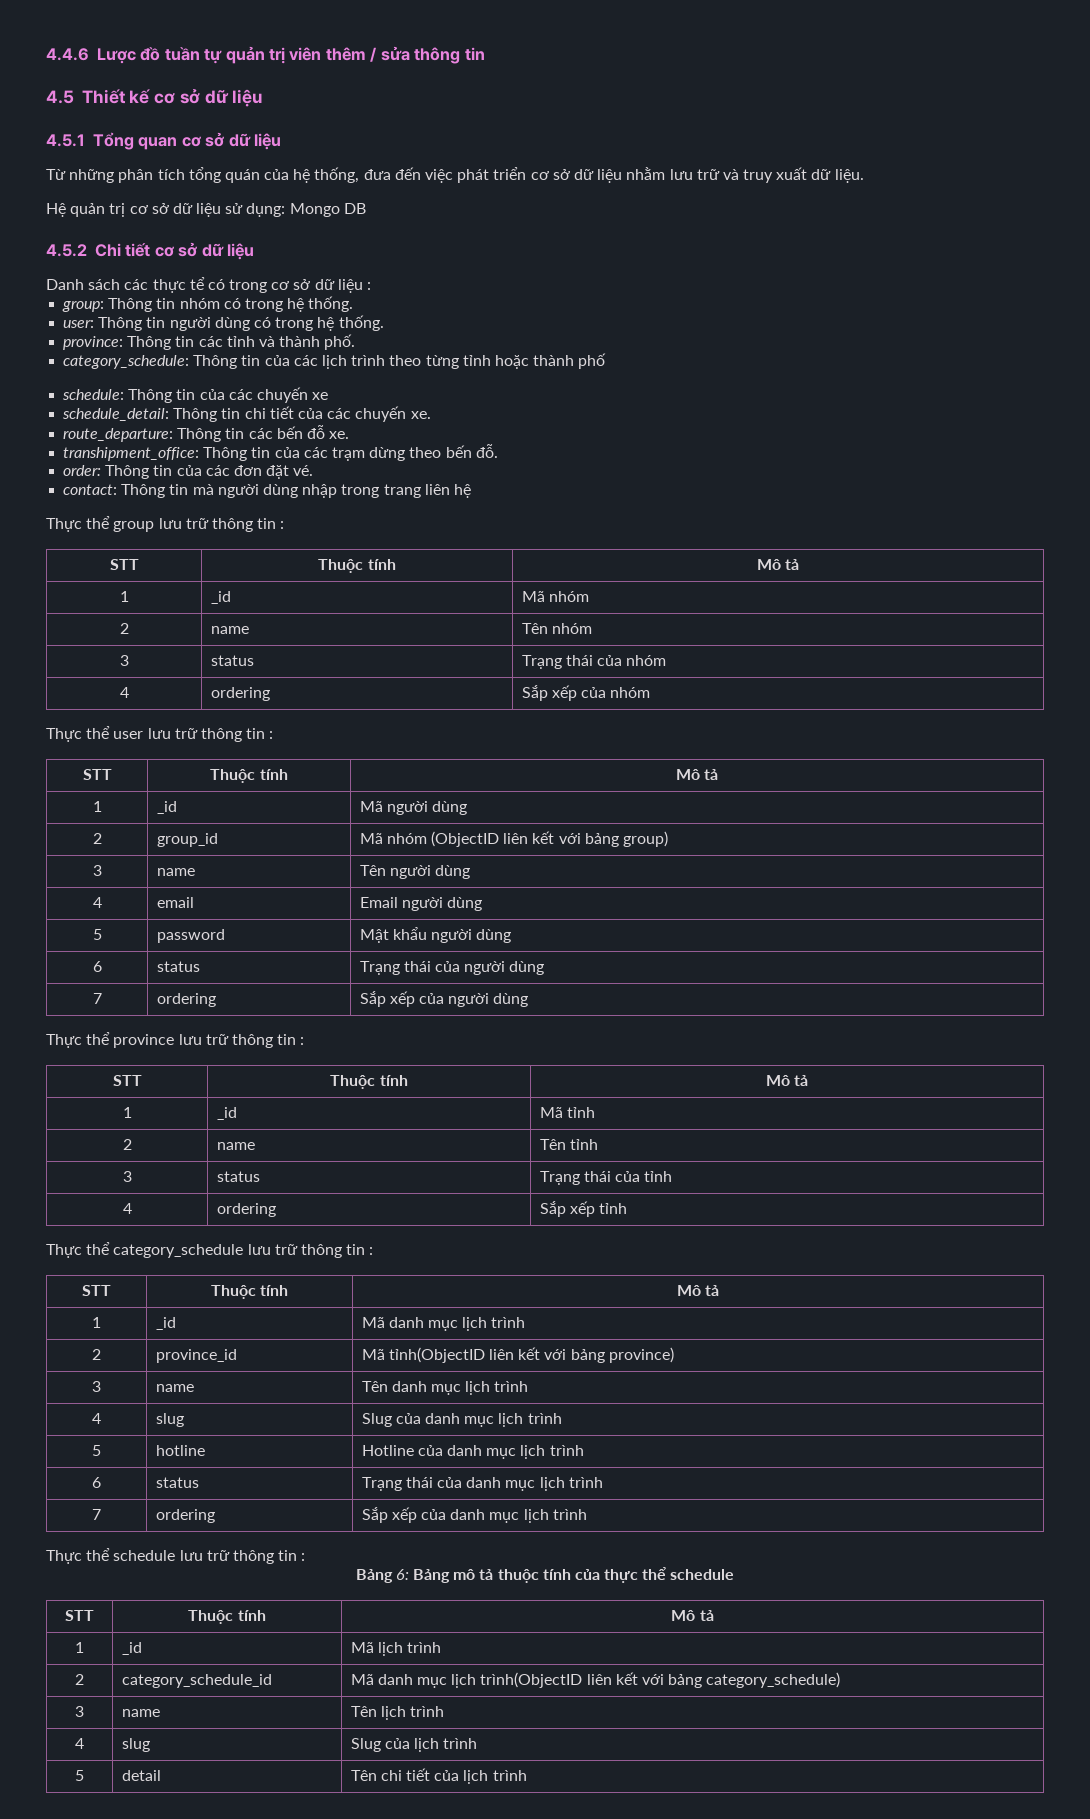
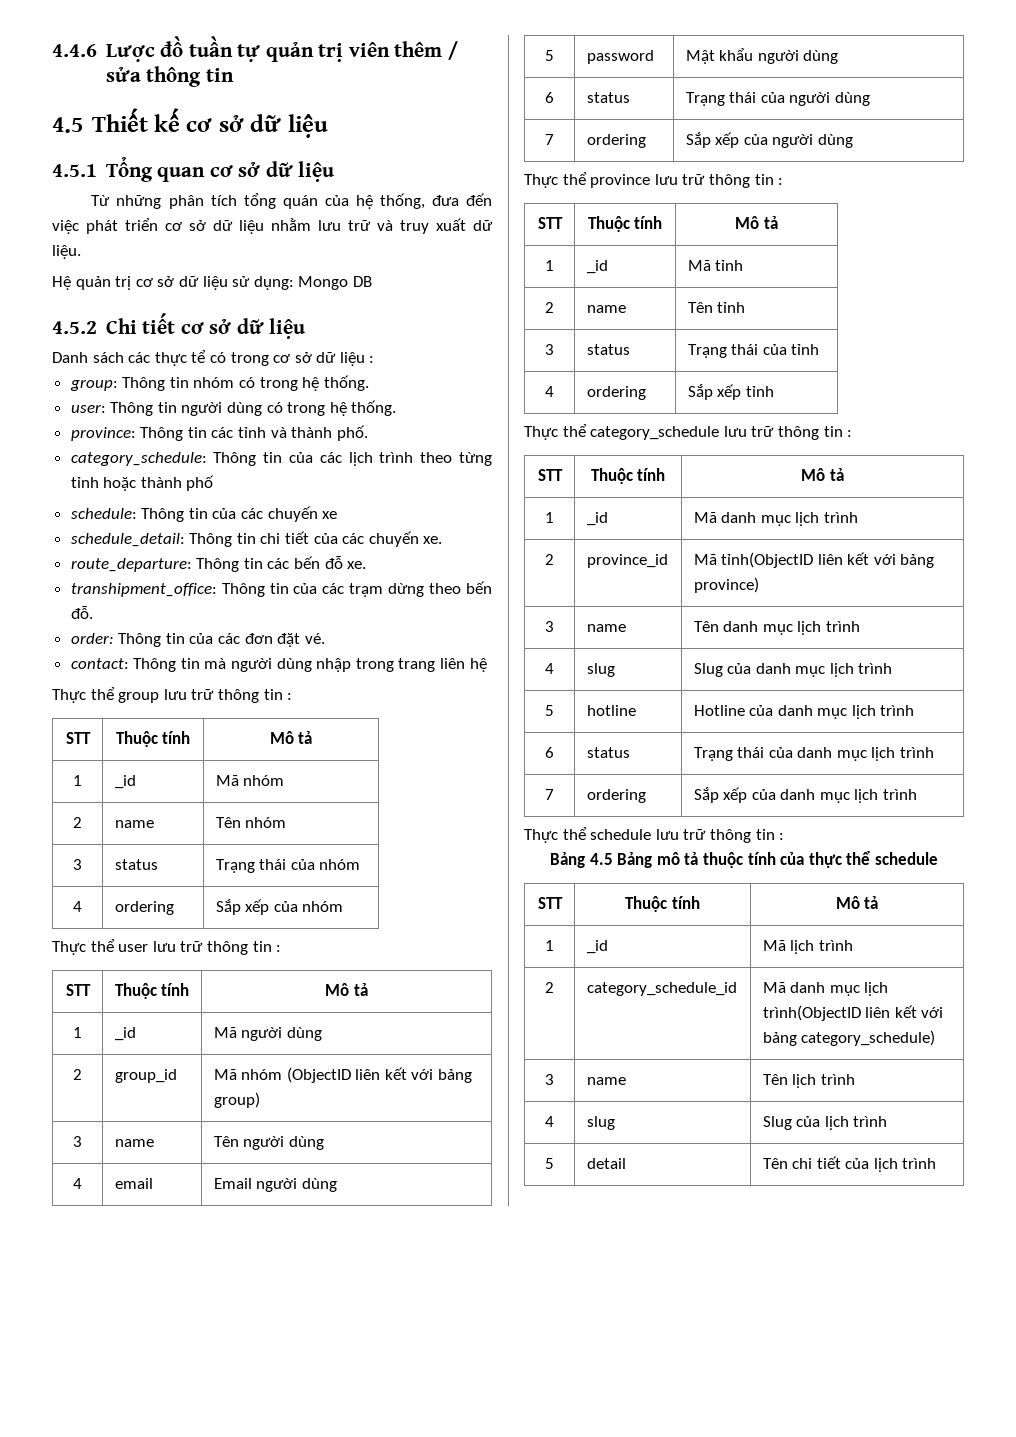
[395,1569,409,1580] 6: -> [589,853,613,865] 4.5

